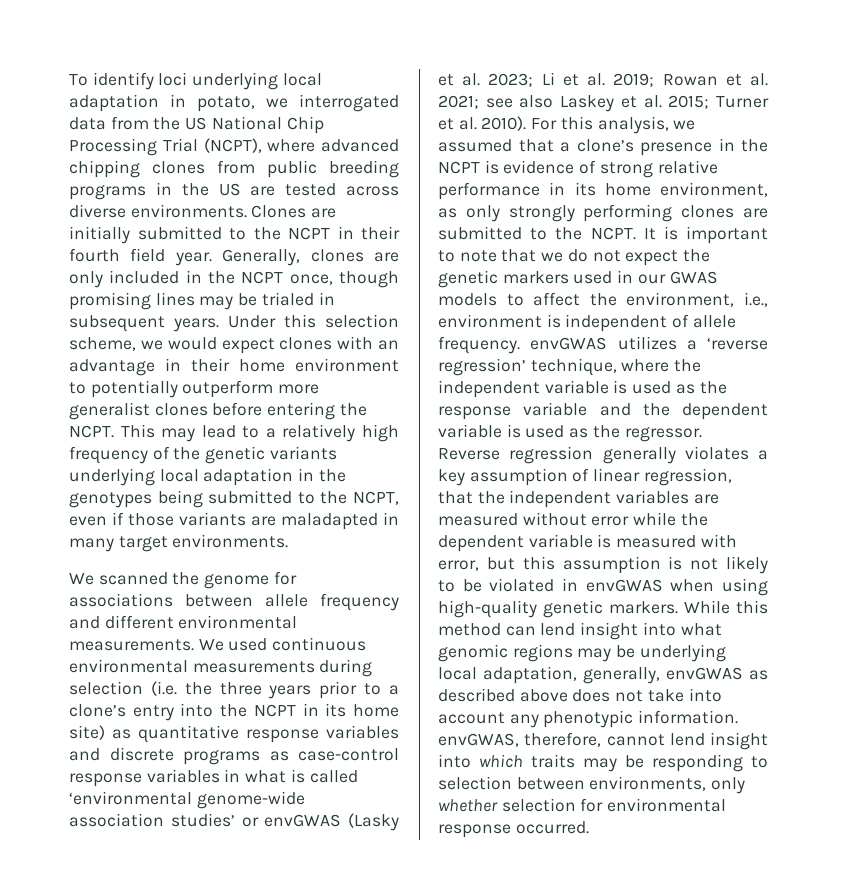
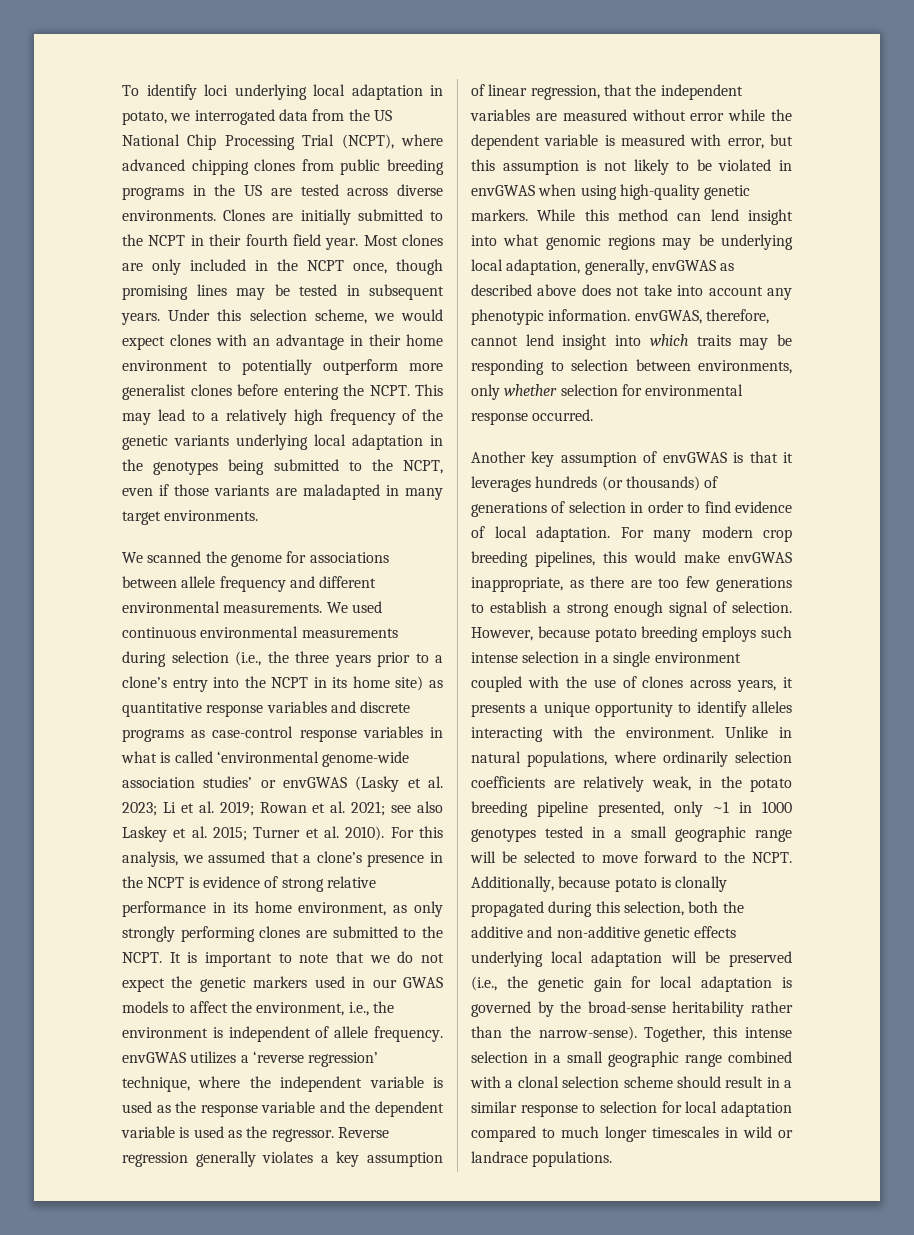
[222,249,301,266] Generally, -> [363,235,398,246] Most
[261,292,314,306] trialed -> [299,284,337,296] tested
[150,681,177,696] (i.e. -> [235,651,261,666] (i.e.,
(768, 299) none -> [372,1001,394,1013] the
(589, 827) none -> [471,451,793,467] [471,476,719,492] [471,501,792,517] [471,526,792,542] [471,551,792,567] [471,576,792,592] [471,601,792,617] [471,626,792,642] [471,651,741,667] [471,676,793,692] [471,701,792,717] [471,726,792,742] [471,751,792,767] [471,776,792,792] [471,801,792,817] [471,826,792,842] [470,851,792,863] [471,876,728,892] [471,901,744,917] [471,926,737,942] [471,951,792,967] [471,976,792,992] [471,1001,793,1017] [471,1026,792,1042] [471,1051,792,1067] [470,1076,792,1088] [471,1101,792,1117] [471,1126,793,1142] [471,1151,613,1167] // Another key assumption of envGWAS is that it leverages hundreds (or thousands) of generations of selection in order to find evidence of local adaptation. For many modern crop breeding pipelines, this would make envGWAS inappropriate, as there are too few generations to establish a strong enough signal of selection. However, because potato breeding employs such intense selection in a single environment coupled with the use of clones across years, it presents a unique opportunity to identify alleles interacting with the environment. Unlike in natural populations, where ordinarily selection coefficients are relatively weak, in the potato breeding pipeline presented, only ~1 in 1000 genotypes tested in a small geographic range will be selected to move forward to the NCPT. Additionally, because potato is clonally propagated during this selection, both the additive and non-additive genetic effects underlying local adaptation will be preserved (i.e., the genetic gain for local adaptation is governed by the broad-sense heritability rather than the narrow-sense). Together, this intense selection in a small geographic range combined with a clonal selection scheme should result in a similar response to selection for local adaptation compared to much longer timescales in wild or landrace populations.

